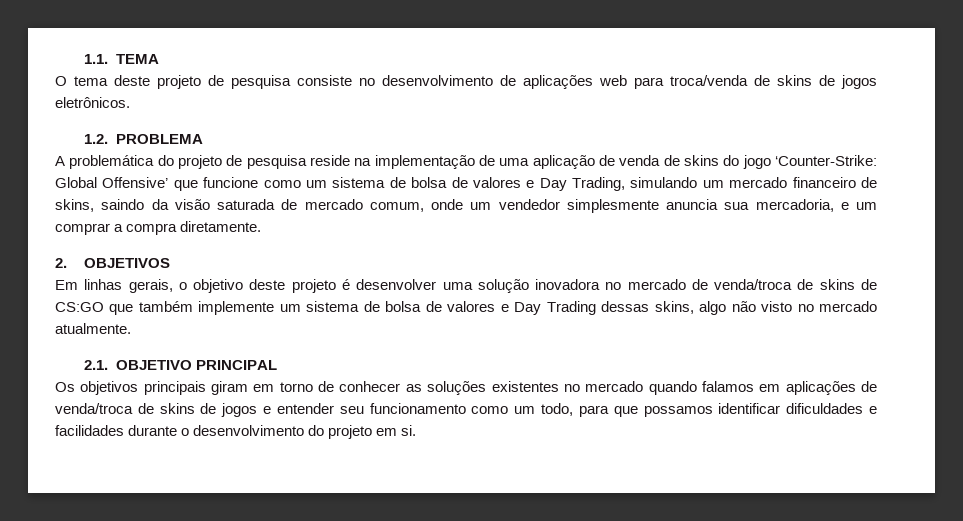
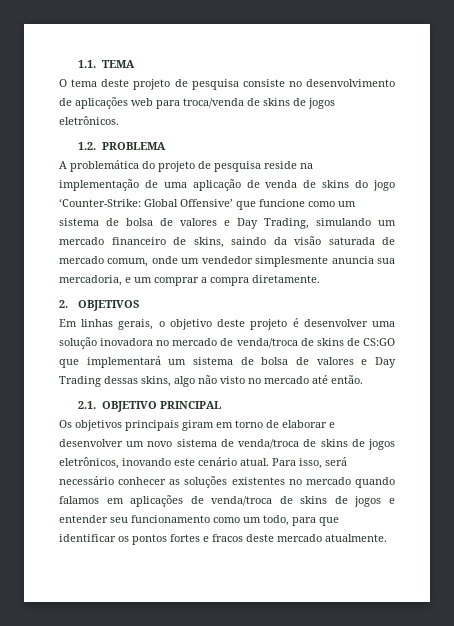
[138,301,275,315] também implemente -> [86,356,161,368] implementará
[55,323,131,334] atualmente. -> [312,375,363,384] até então.
(335, 386) none -> [282,420,335,428] [59,439,396,450] [59,457,347,469] [59,476,114,485] elaborar e desenvolver um novo sistema de venda/troca de skins de jogos eletrônicos, inovando este cenário atual. Para isso, será necessário
[643,403,878,417] [55,425,417,439] possamos identificar dificuldades e facilidades durante o desenvolvimento do projeto em si. -> [59,534,387,545] identificar os pontos fortes e fracos deste mercado atualmente.

